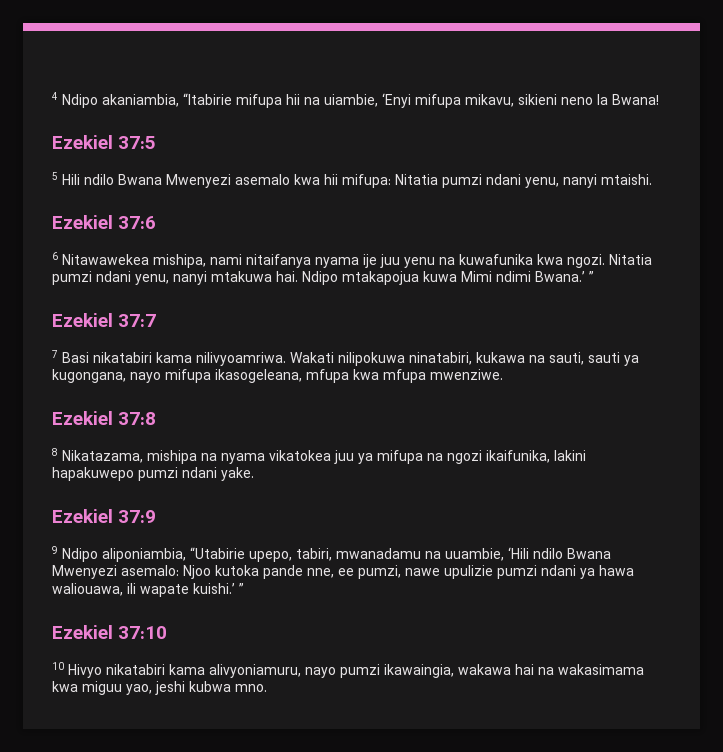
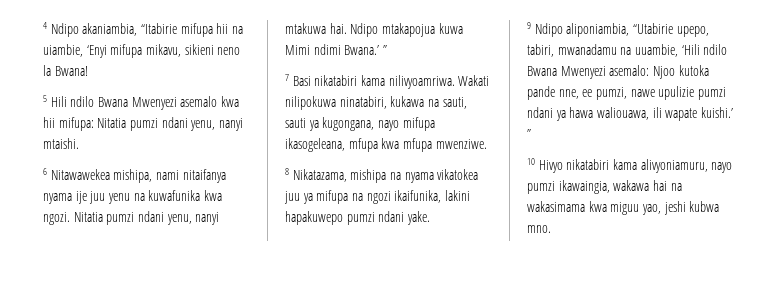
[52,135,157,149] // Ezekiel 37:5 -> (88, 71) none
[52,215,157,229] // Ezekiel 37:6 -> (79, 143) none
[52,313,157,327] // Ezekiel 37:7 -> (387, 50) none
[52,411,157,425] // Ezekiel 37:8 -> (487, 144) none
[52,509,157,523] // Ezekiel 37:9 -> (430, 218) none
[52,625,168,639] // Ezekiel 37:10 -> (531, 134) none

